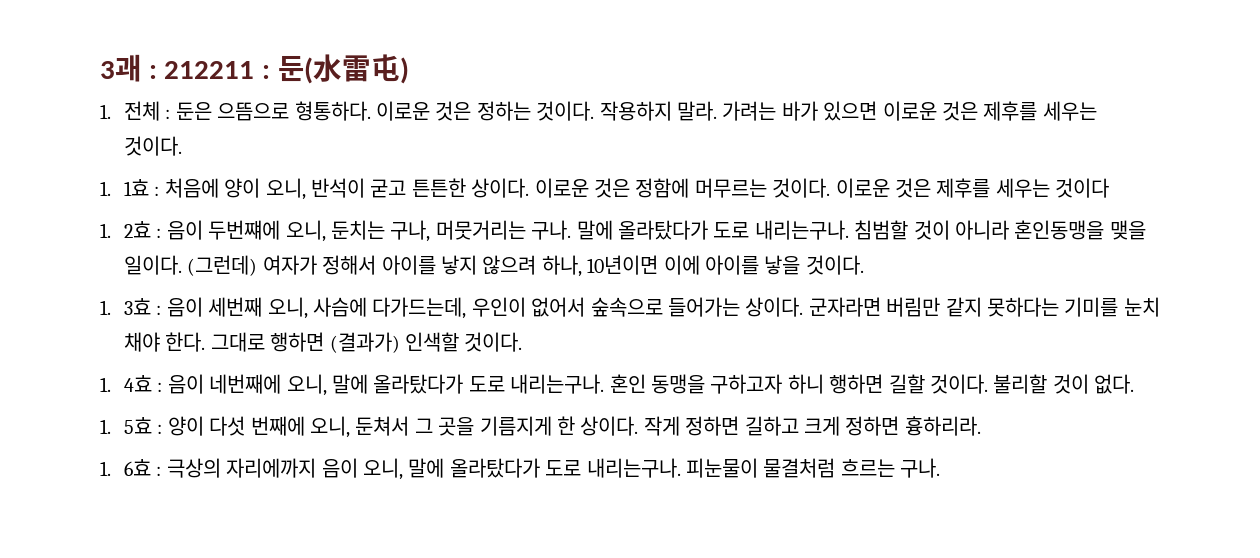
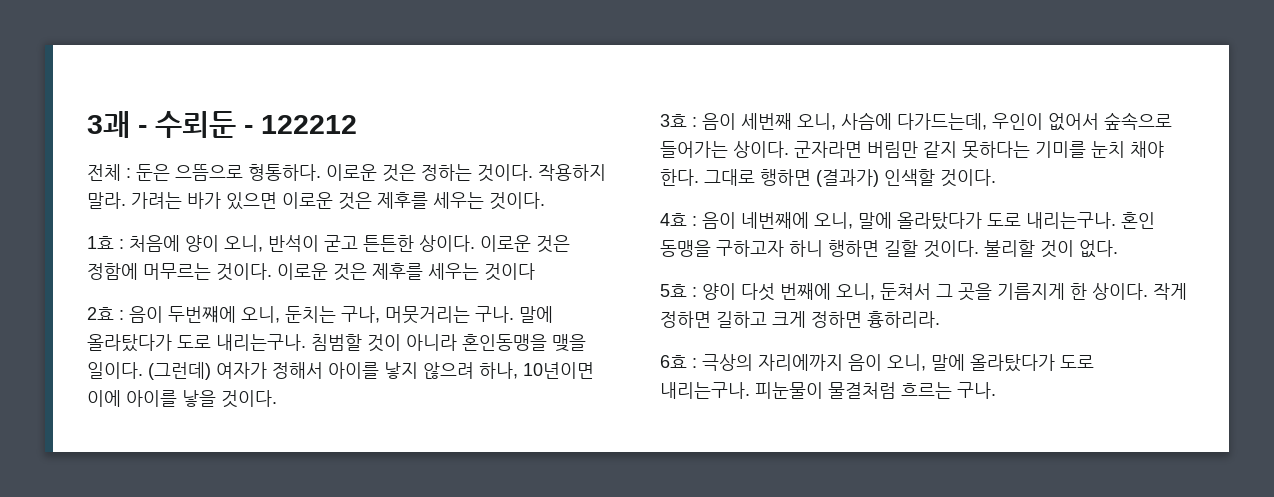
[148,54,409,84] [100,104,111,119] : 212211 : 둔(水雷屯) // 1. -> [138,111,357,138] - 수뢰둔 - 122212 //
[100,181,111,196] 1. -> (545, 201) none
[100,223,111,238] 1. -> (535, 272) none
[100,300,111,315] 1. -> (277, 399) none
[100,377,111,392] 1. -> (996, 178) none
[100,419,111,434] 1. -> (1118, 249) none
[100,461,111,476] 1. -> (940, 319) none

